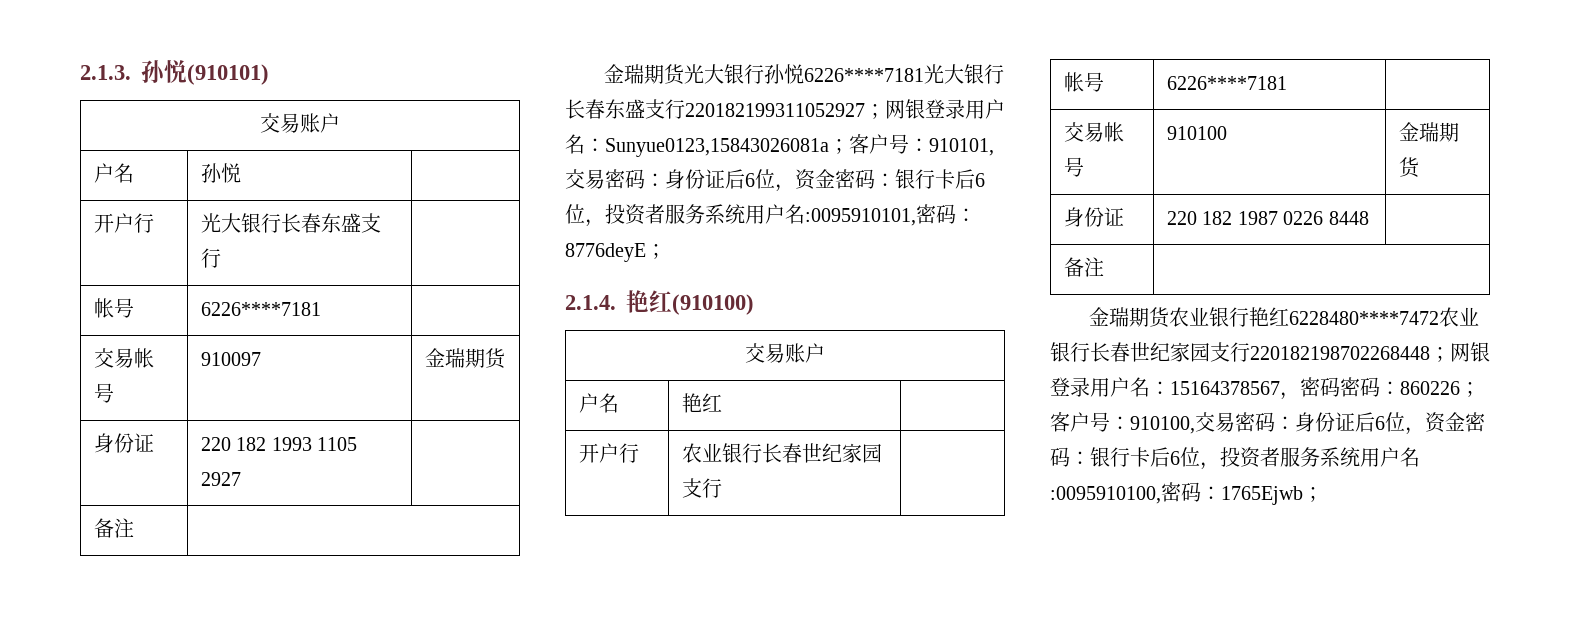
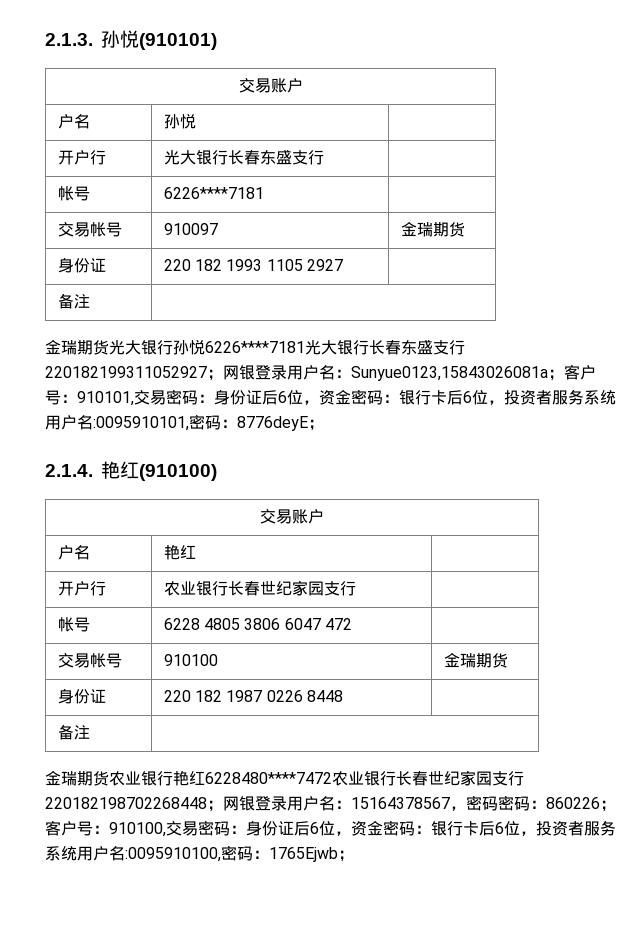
[1167,76,1288,90] 6226****7181 -> [163,618,352,630] 6228 4805 3806 6047 472

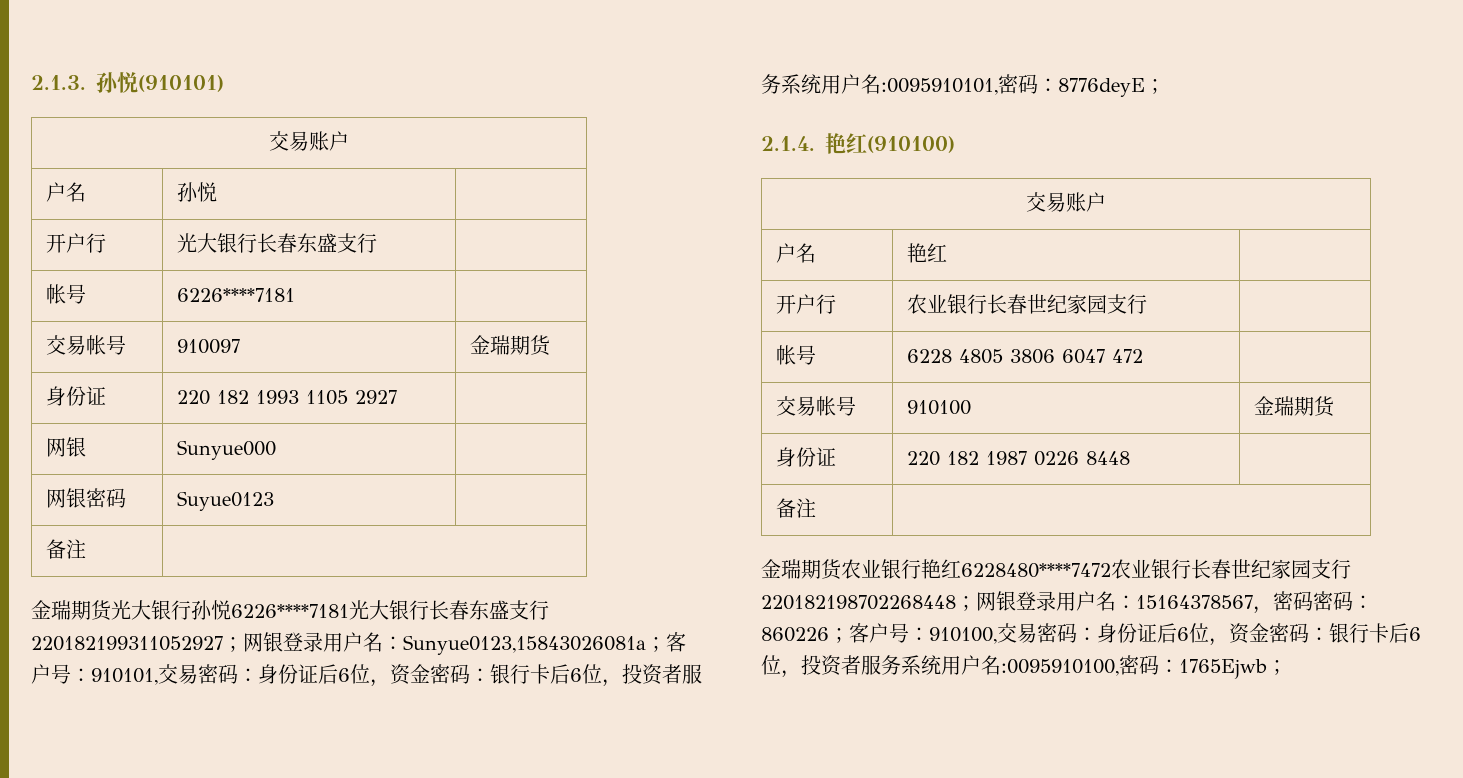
(343, 265) none -> [45,437,86,457] [176,440,276,460] [45,488,126,508] [176,491,274,511] // 网银 | Sunyue000 | // 网银密码 | Suyue0123 |

